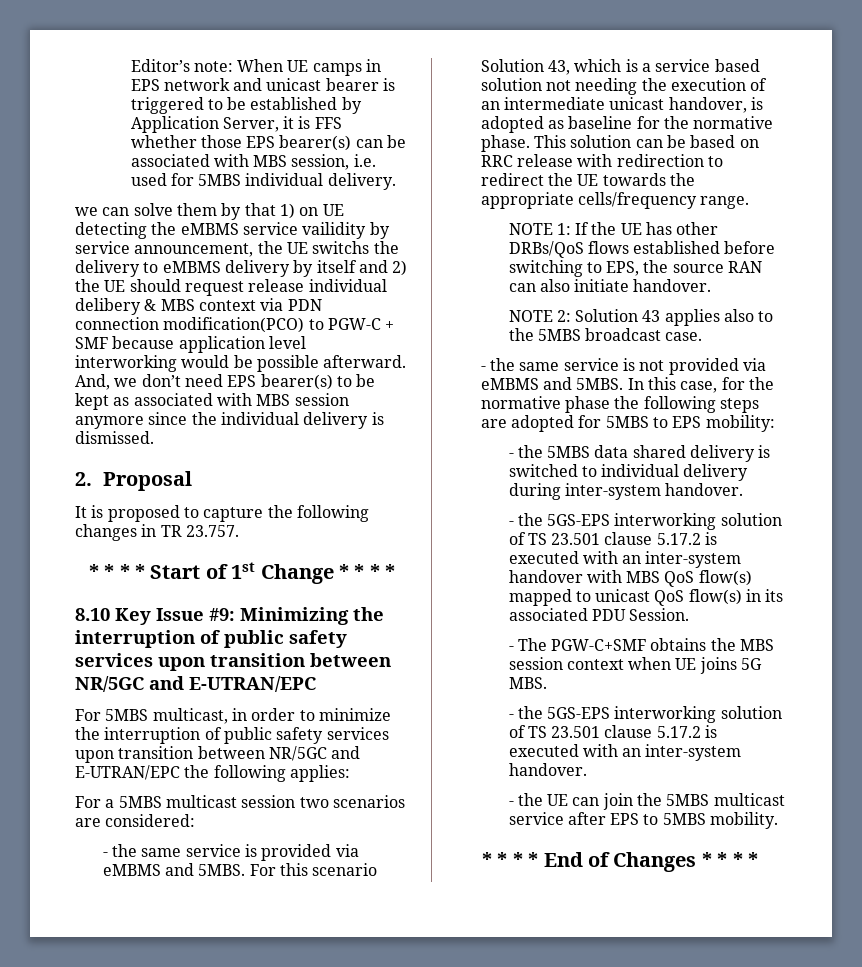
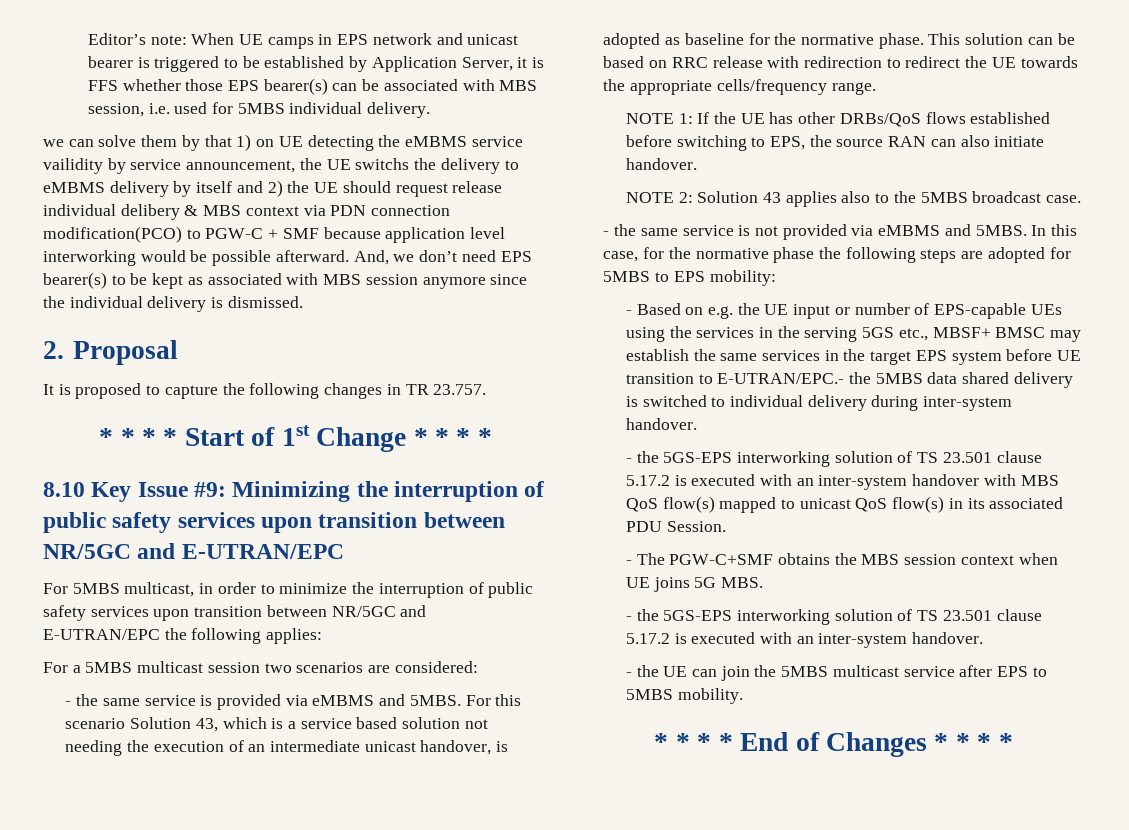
(514, 455) none -> [636,303,1062,319] [625,326,1082,342] [625,349,1082,365] [625,373,845,384] Based on e.g. the UE input or number of EPS-capable UEs using the services in the serving 5GS etc., MBSF+ BMSC may establish the same services in the target EPS system before UE transition to E-UTRAN/EPC.-

